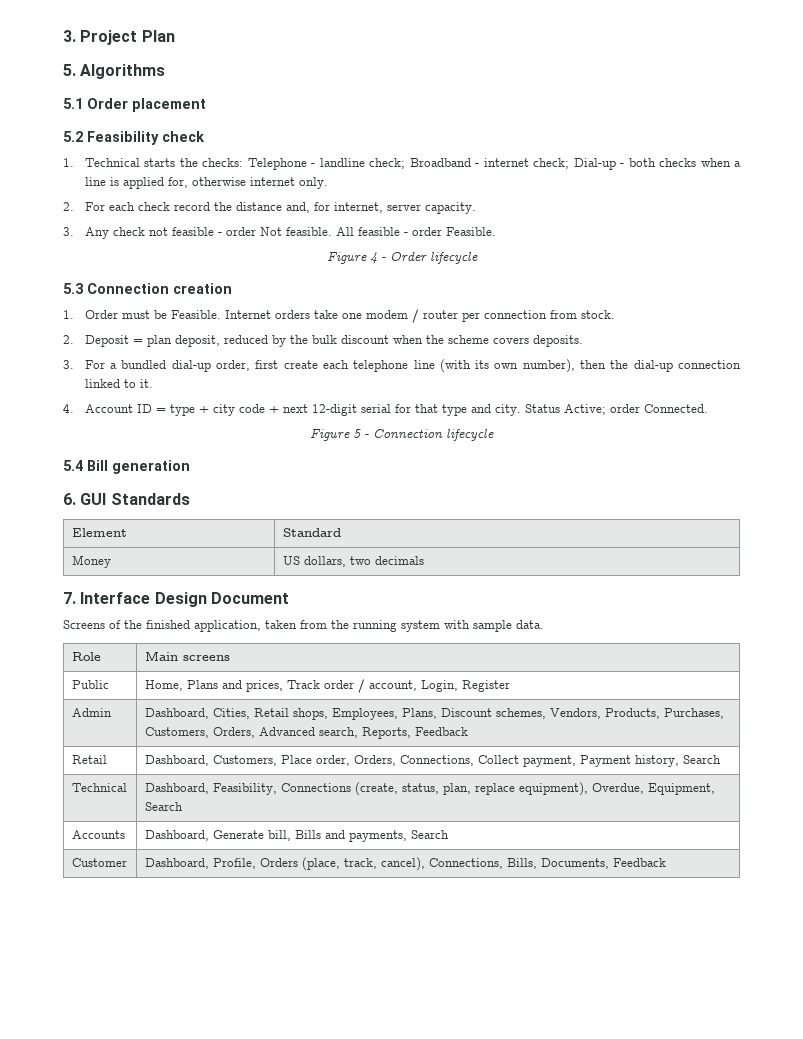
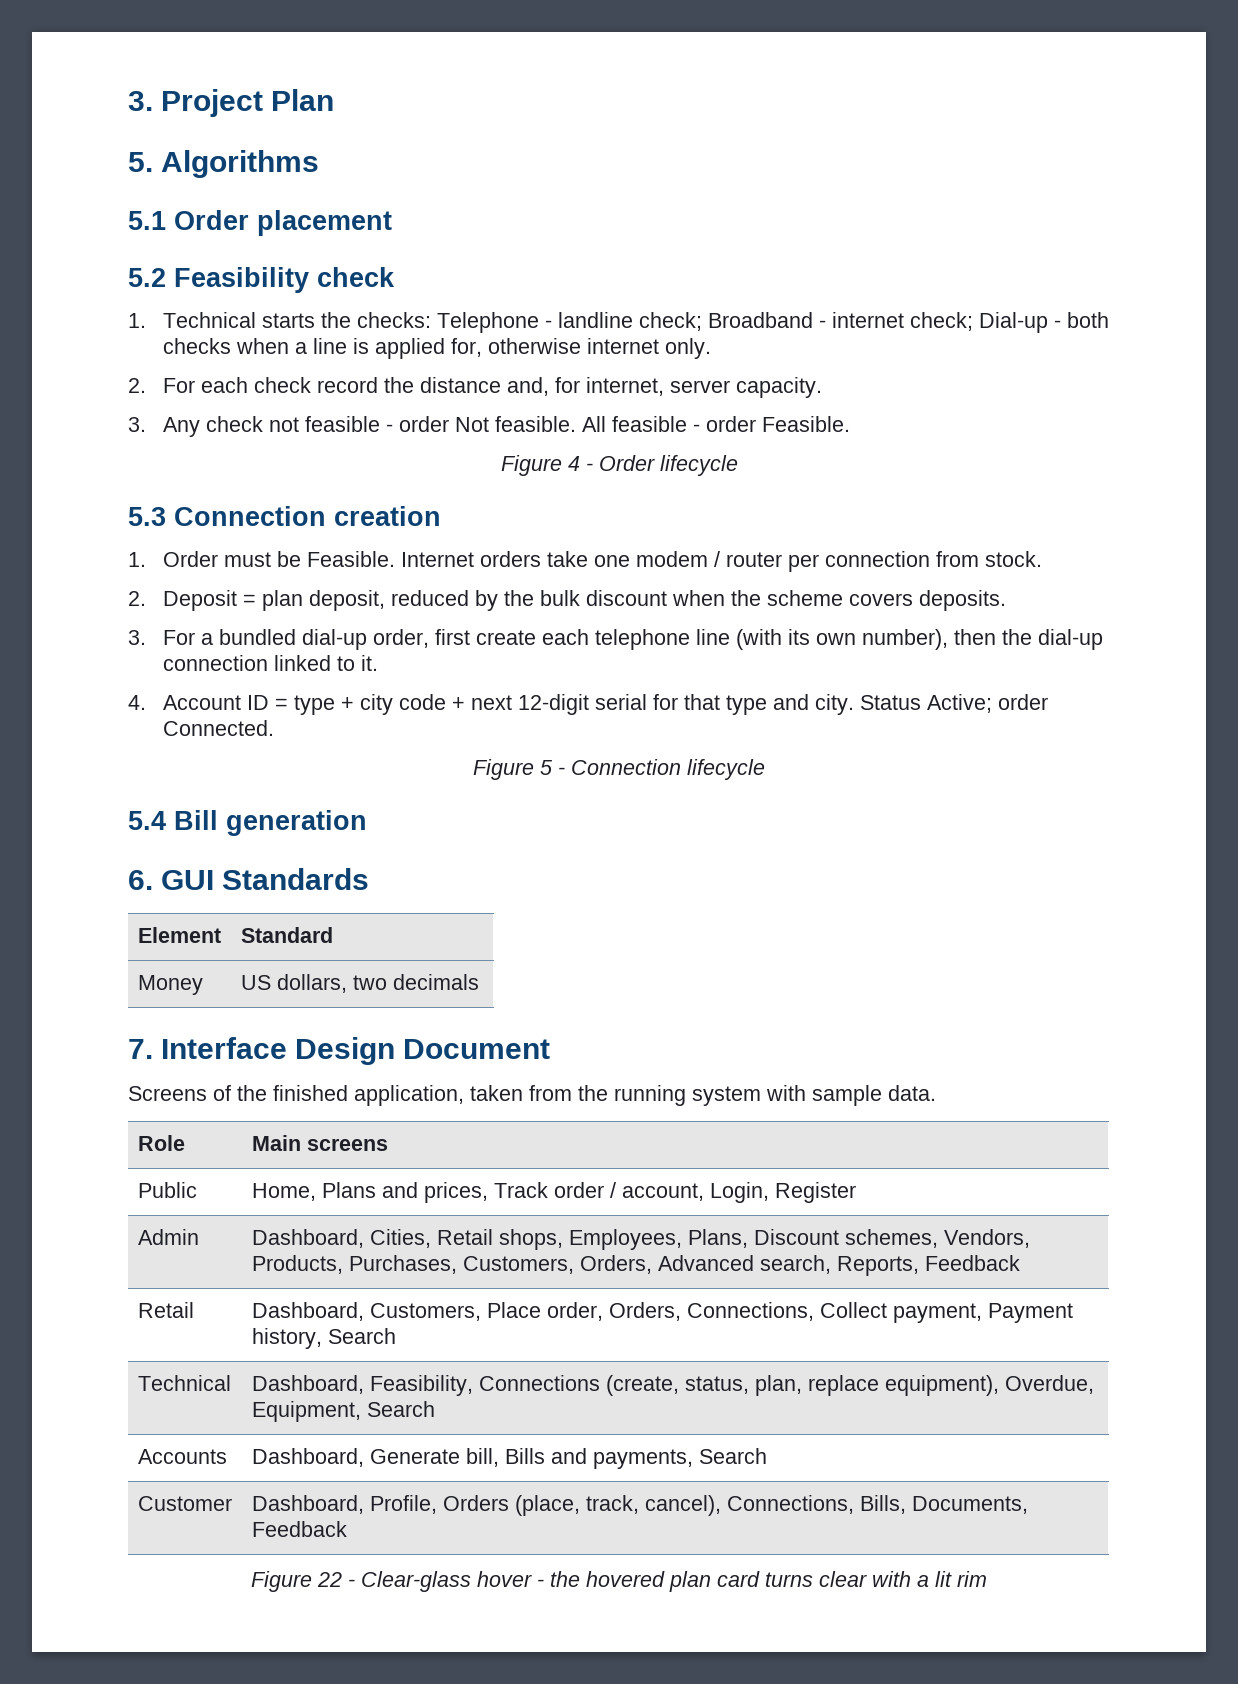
(666, 862) none -> [251,1571,987,1592] // Figure 22 - Clear-glass hover - the hovered plan card turns clear with a lit rim

